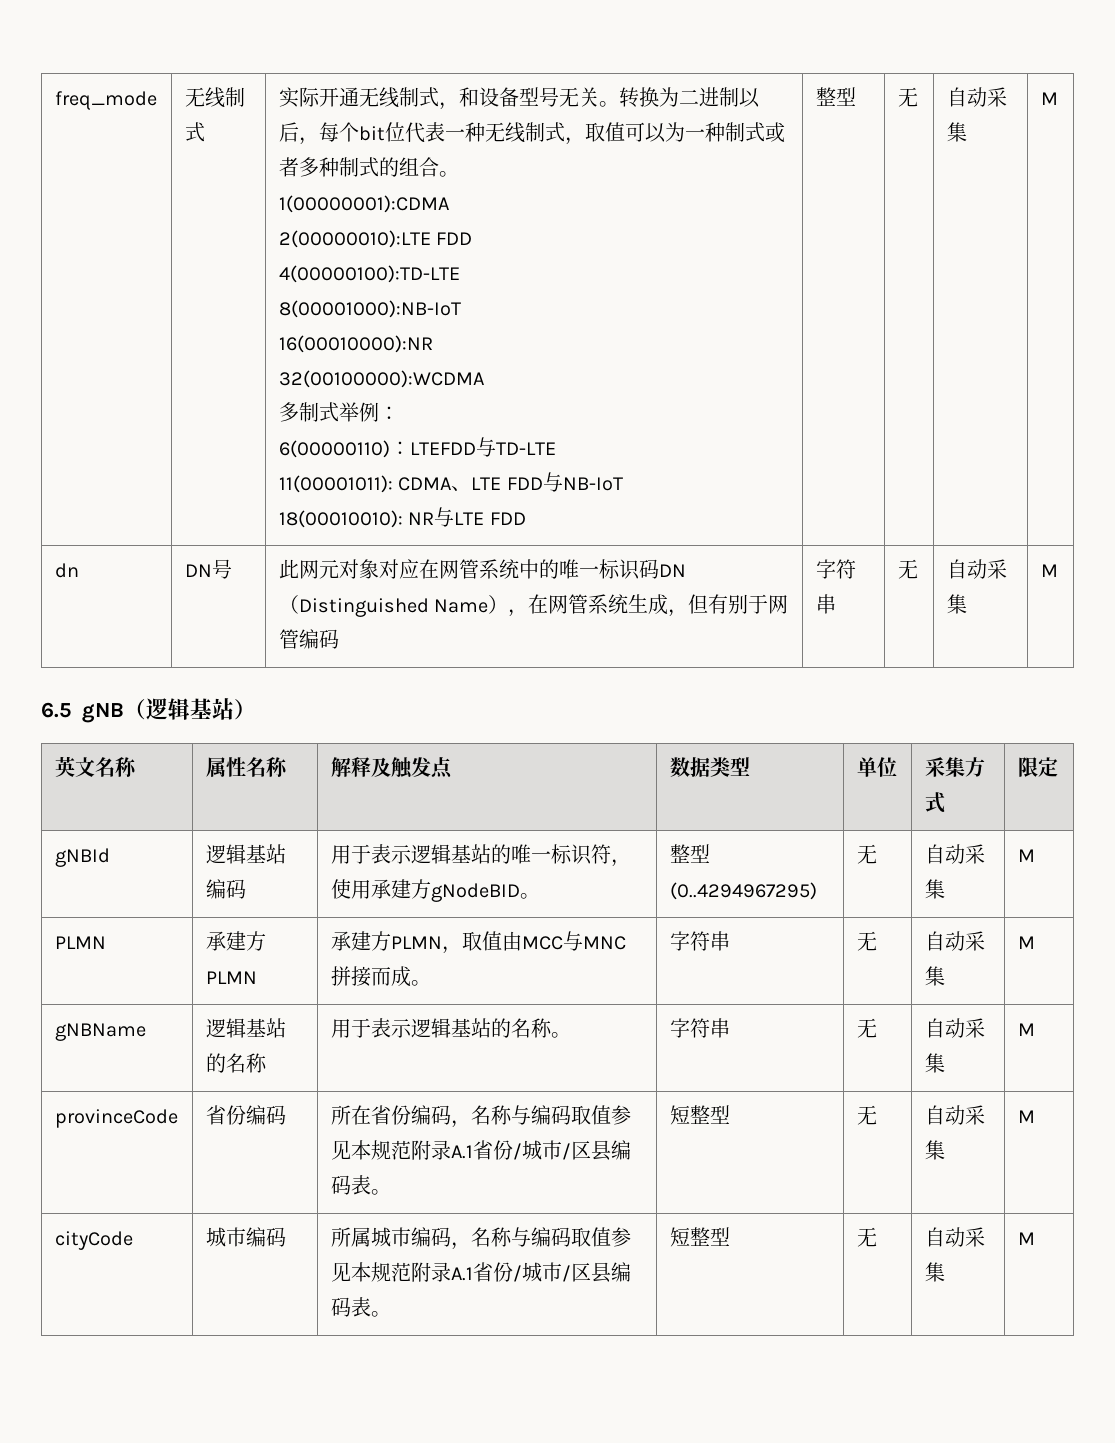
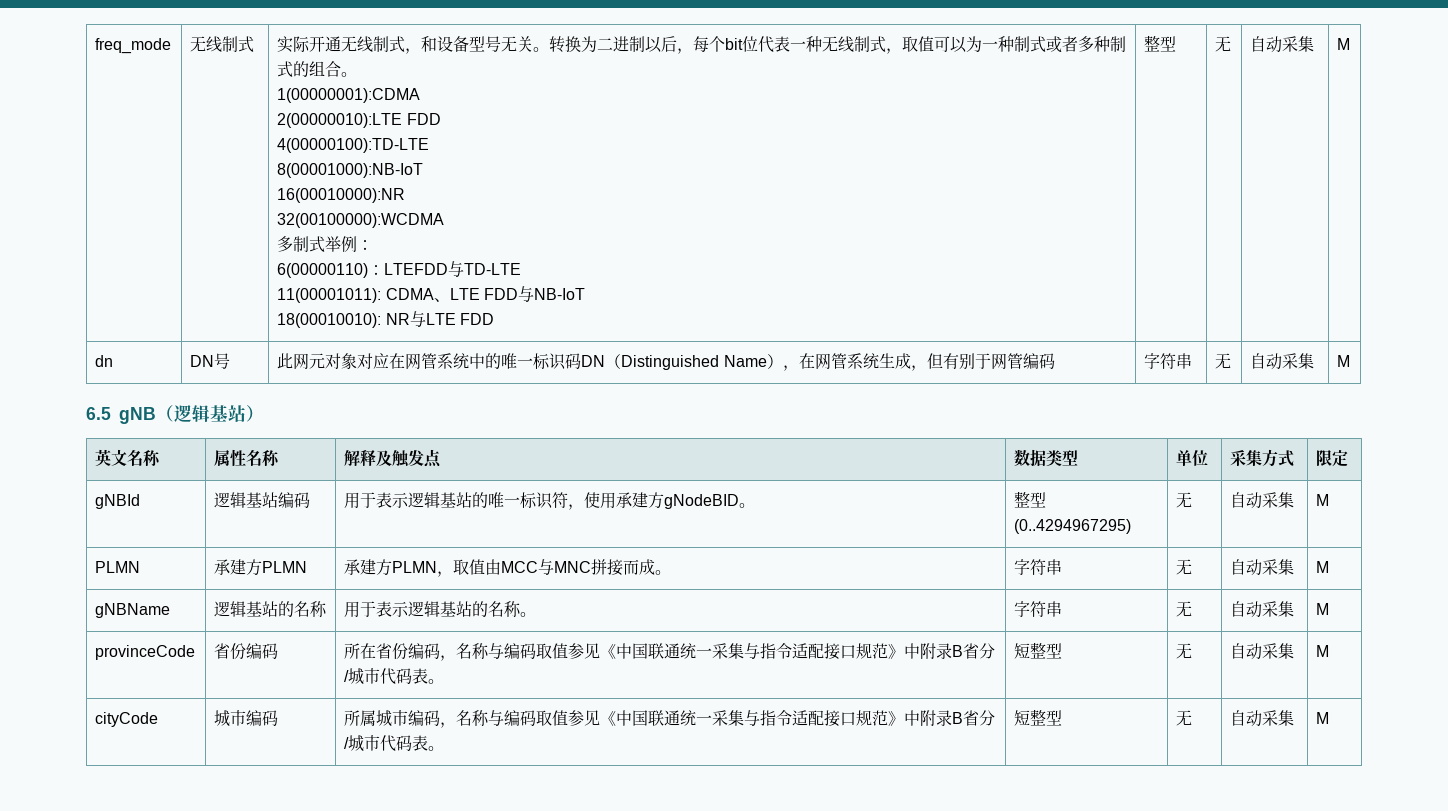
[350,1140,631,1161] 本规范附录A.1省份/城市/区县编 -> [600,643,996,660] [344,668,397,685] 《中国联通统一采集与指令适配接口规范》中附录B省分/城市代
[350,1262,631,1283] 本规范附录A.1省份/城市/区县编 -> [600,710,996,727] [344,735,397,752] 《中国联通统一采集与指令适配接口规范》中附录B省分/城市代

